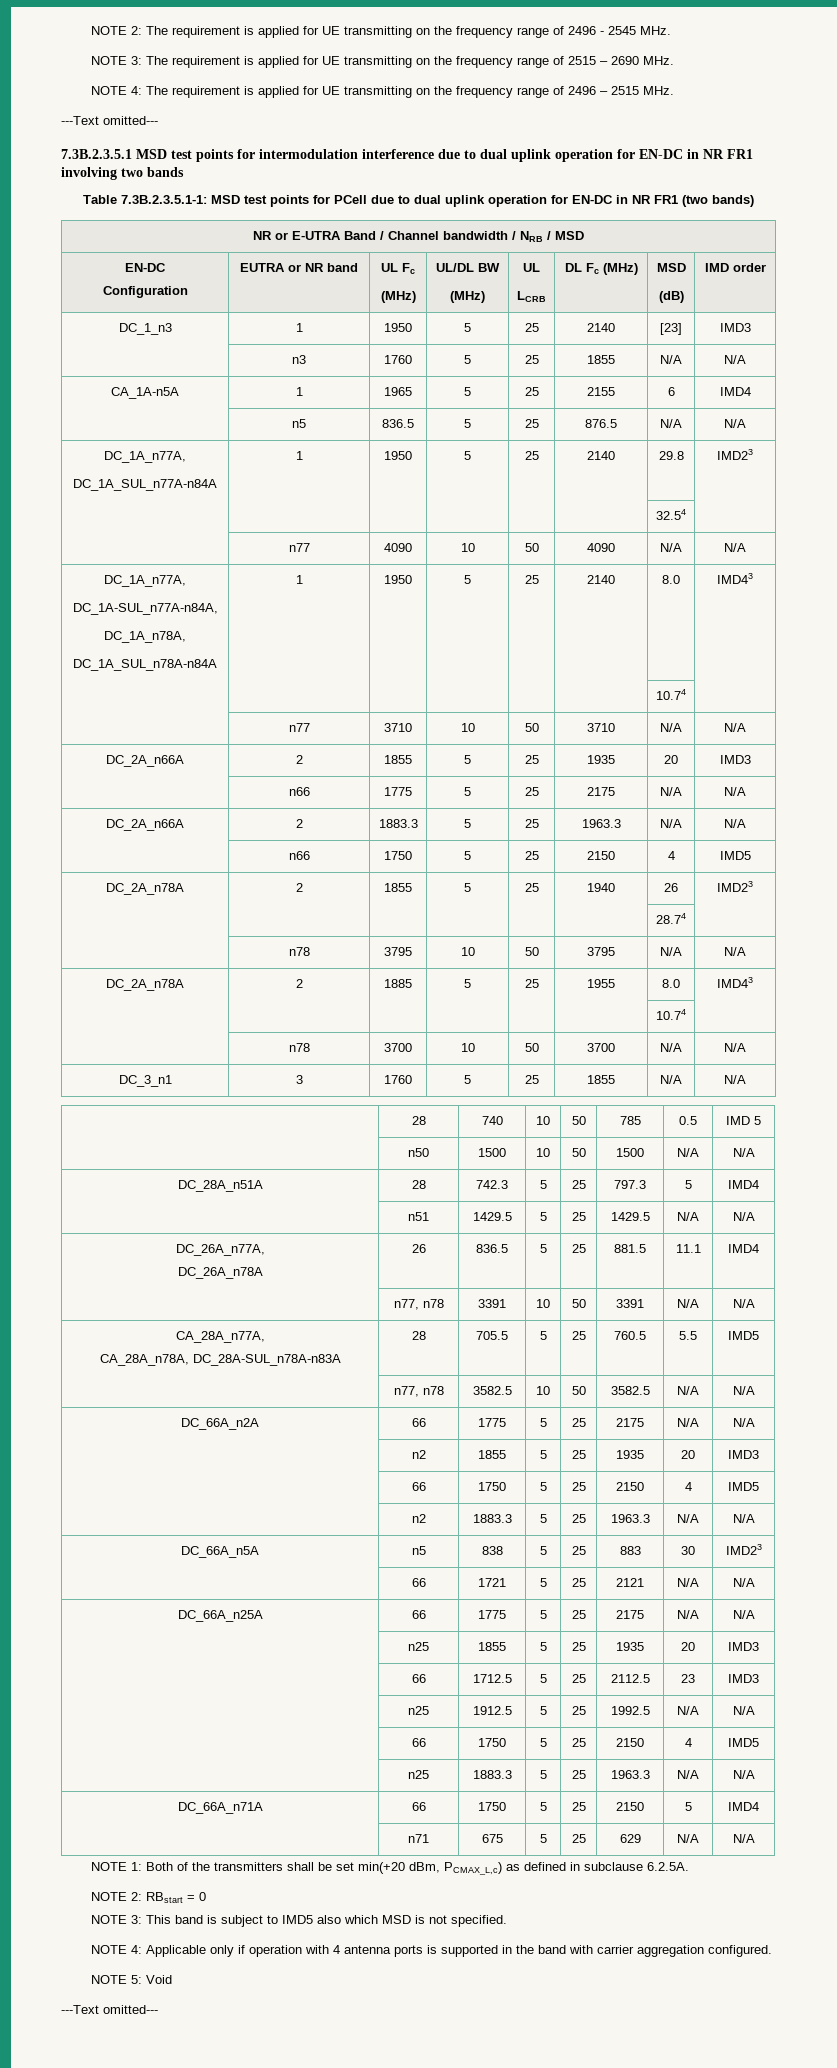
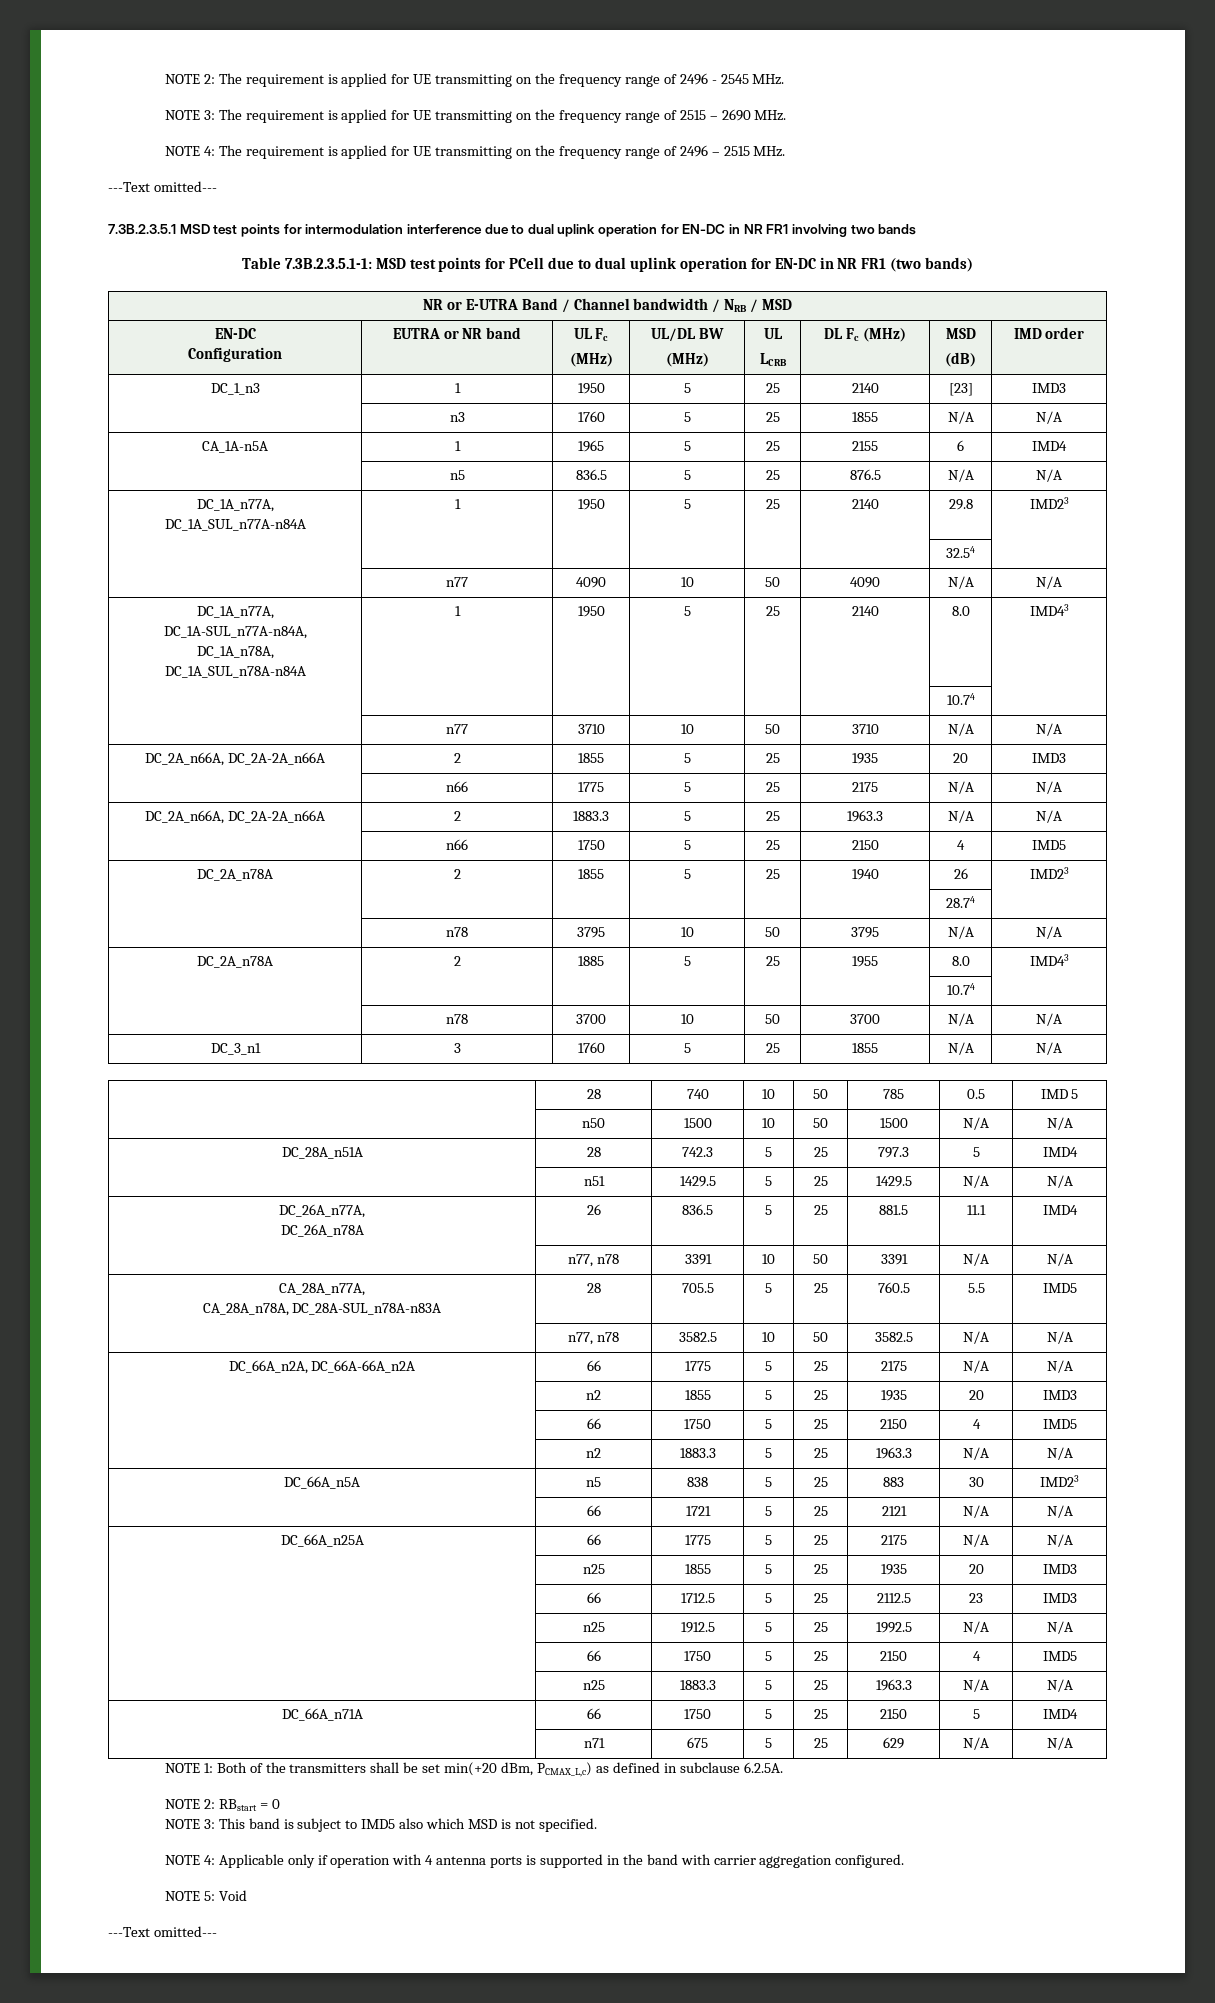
[106,755,184,767] DC_2A_n66A -> [145,752,325,766] DC_2A_n66A, DC_2A-2A_n66A
[106,819,184,831] DC_2A_n66A -> [145,810,325,824] DC_2A_n66A, DC_2A-2A_n66A
[181,1418,259,1430] DC_66A_n2A -> [228,1360,416,1374] DC_66A_n2A, DC_66A-66A_n2A

